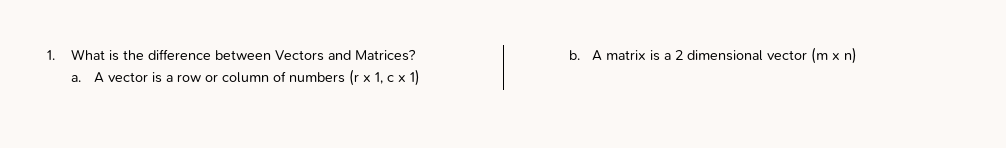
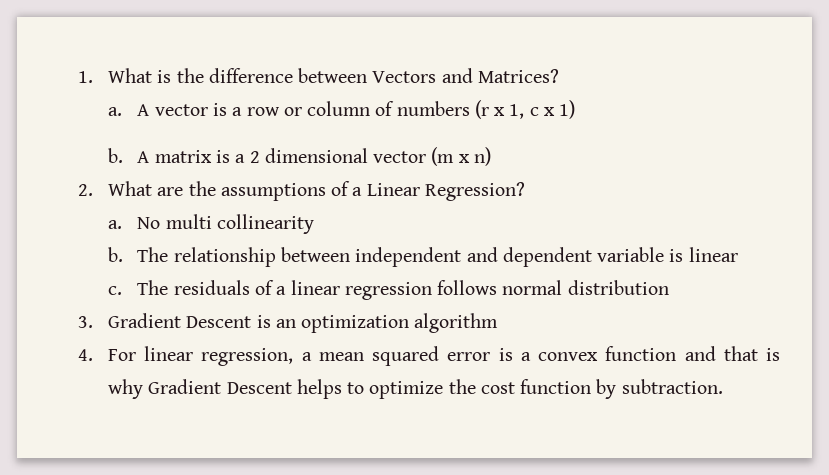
(858, 55) none -> [78,181,525,201] [107,214,314,234] [107,247,738,267] [107,280,669,300] [78,313,499,333] [78,346,780,366] [107,379,723,399] // 2. What are the assumptions of a Linear Regression? // a. No multi collinearity // b. The relationship between independent and dependent variable is linear // c. The residuals of a linear regression follows normal distribution // 3. Gradient Descent is an optimization algorithm // 4. For linear regression, a mean squared error is a convex function and that is why Gradient Descent helps to optimize the cost function by subtraction.

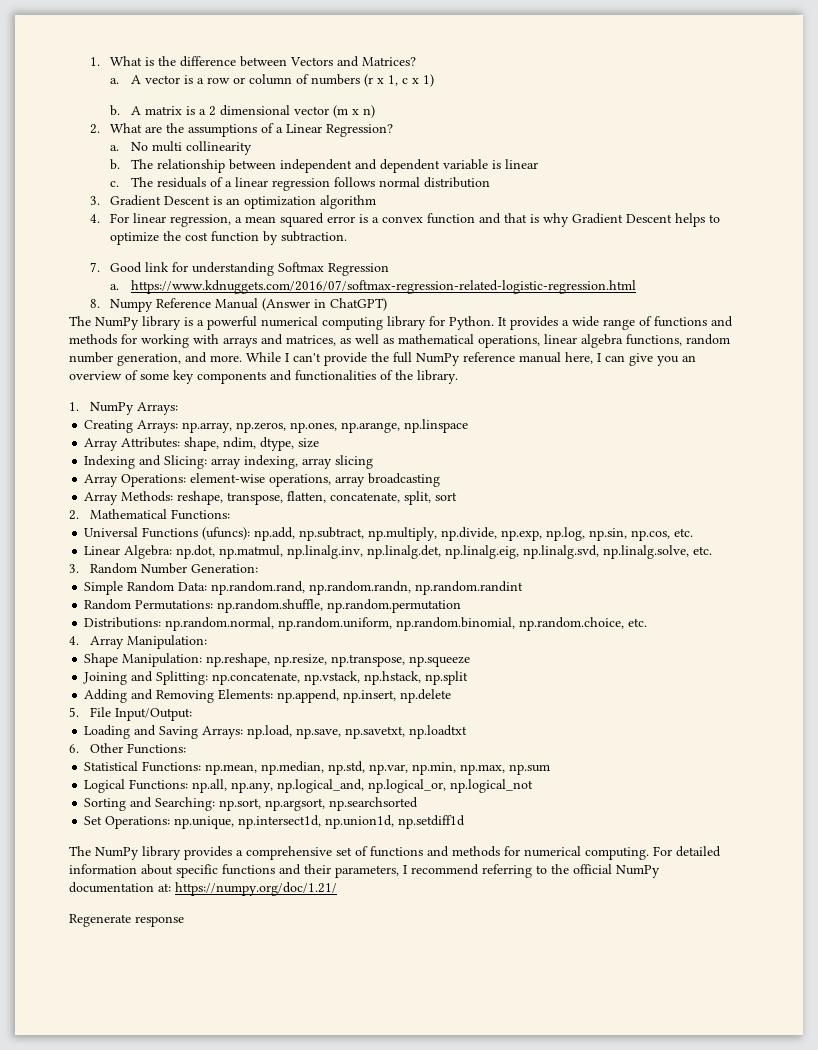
(723, 386) none -> [89,262,390,276] [110,280,636,294] [89,298,388,312] [69,316,733,330] [69,334,730,348] [69,352,696,366] [69,370,458,384] [69,402,178,415] [84,419,469,433] [84,437,320,451] [84,455,374,469] [84,473,441,487] [84,491,458,505] [69,509,230,520] [84,527,694,541] [84,545,713,559] [69,563,258,574] [84,581,524,595] [84,599,462,613] [84,617,648,631] [69,635,207,649] [84,653,471,667] [83,671,469,685] [84,689,452,703] [69,707,192,721] [84,725,468,739] [69,743,186,754] [84,761,551,775] [84,779,534,793] [84,797,419,811] [84,815,466,829] [69,846,721,860] [69,864,660,878] [69,882,337,896] [69,914,184,927] // 7. Good link for understanding Softmax Regression // a. https://www.kdnuggets.com/2016/07/softmax-regression-related-logistic-regression.html // 8. Numpy Reference Manual (Answer in ChatGPT) // The NumPy library is a powerful numerical computing library for Python. It provides a wide range of functions and methods for working with arrays and matrices, as well as mathematical operations, linear algebra functions, random number generation, and more. While I can't provide the full NumPy reference manual here, I can give you an overview of some key components and functionalities of the library. // 1. NumPy Arrays: // Creating Arrays: np.array, np.zeros, np.ones, np.arange, np.linspace // Array Attributes: shape, ndim, dtype, size // Indexing and Slicing: array indexing, array slicing // Array Operations: element-wise operations, array broadcasting // Array Methods: reshape, transpose, flatten, concatenate, split, sort // 2. Mathematical Functions: // Universal Functions (ufuncs): np.add, np.subtract, np.multiply, np.divide, np.exp, np.log, np.sin, np.cos, etc. // Linear Algebra: np.dot, np.matmul, np.linalg.inv, np.linalg.det, np.linalg.eig, np.linalg.svd, np.linalg.solve, etc. // 3. Random Number Generation: // Simple Random Data: np.random.rand, np.random.randn, np.random.randint // Random Permutations: np.random.shuffle, np.random.permutation // Distributions: np.random.normal, np.random.uniform, np.random.binomial, np.random.choice, etc. // 4. Array Manipulation: // Shape Manipulation: np.reshape, np.resize, np.transpose, np.squeeze // Joining and Splitting: np.concatenate, np.vstack, np.hstack, np.split // Adding and Removing Elements: np.append, np.insert, np.delete // 5. File Input/Output: // Loading and Saving Arrays: np.load, np.save, np.savetxt, np.loadtxt // 6. Other Functions: // Statistical Functions: np.mean, np.median, np.std, np.var, np.min, np.max, np.sum // Logical Functions: np.all, np.any, np.logical_and, np.logical_or, np.logical_not // Sorting and Searching: np.sort, np.argsort, np.searchsorted // Set Operations: np.unique, np.intersect1d, np.union1d, np.setdiff1d // The NumPy library provides a comprehensive set of functions and methods for numerical computing. For detailed information about specific functions and their parameters, I recommend referring to the official NumPy documentation at: https://numpy.org/doc/1.21/ // Regenerate response

